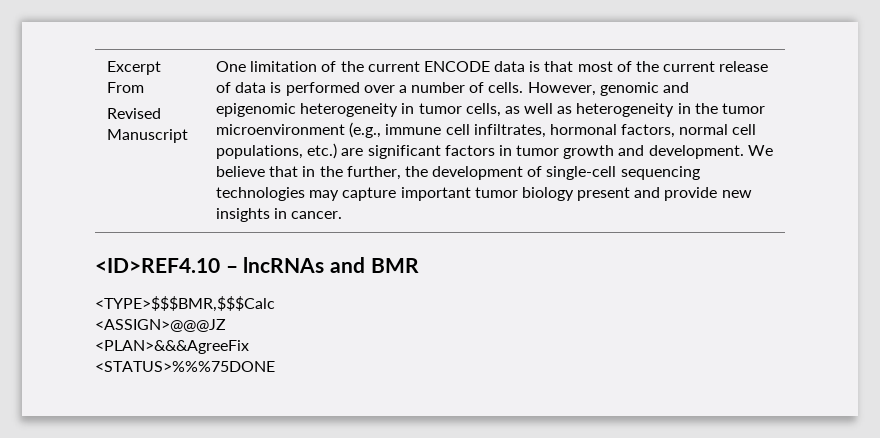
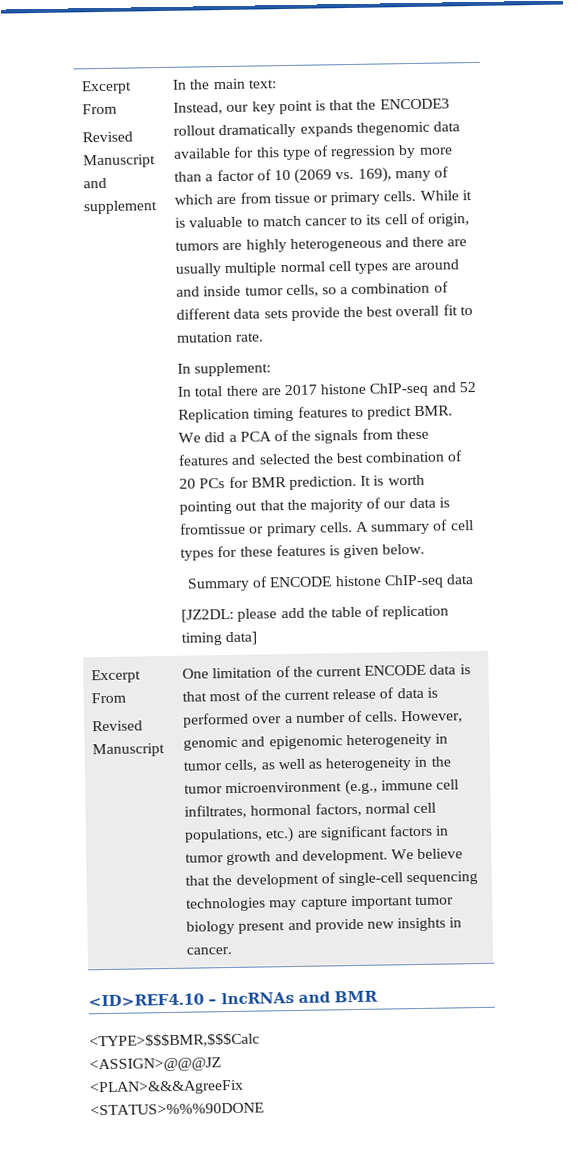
[106,61,161,75] [106,82,144,93] Excerpt From -> [81,80,133,95] [82,103,118,115] [82,131,134,143] [83,154,157,169] [83,177,108,189] [83,200,159,215] [172,78,277,90] [173,98,450,115] [173,121,461,139] [173,144,453,161] [174,166,449,184] [174,190,472,206] [175,212,470,228] [175,236,468,253] [175,259,460,277] [176,281,449,298] [176,304,473,321] [176,331,265,343] [177,362,272,377] [177,382,476,397] [178,405,454,423] [178,428,429,444] [178,450,464,466] [179,474,425,491] [179,497,450,515] [180,519,474,537] [180,543,426,561] [187,574,474,592] [181,605,450,623] [181,631,258,646] [91,669,142,684] [91,692,127,704] Excerpt From // Revised Manuscript and supplement | In the main text: // Instead, our key point is that the ENCODE3 rollout dramatically expands thegenomic data available for this type of regression by more than a factor of 10 (2069 vs. 169), many of which are from tissue or primary cells. While it is valuable to match cancer to its cell of origin, tumors are highly heterogeneous and there are usually multiple normal cell types are around and inside tumor cells, so a combination of different data sets provide the best overall fit to mutation rate. // In supplement: // In total there are 2017 histone ChIP-seq and 52 Replication timing features to predict BMR. We did a PCA of the signals from these features and selected the best combination of 20 PCs for BMR prediction. It is worth pointing out that the majority of our data is fromtissue or primary cells. A summary of cell types for these features is given below. // Summary of ENCODE histone ChIP-seq data // [JZ2DL: please add the table of replication timing data] // Excerpt From
[302,166,401,180] in the further, -> (211, 880) none
[95,361,275,372] <STATUS>%%%75DONE -> [90,1102,264,1116] <STATUS>%%%90DONE

